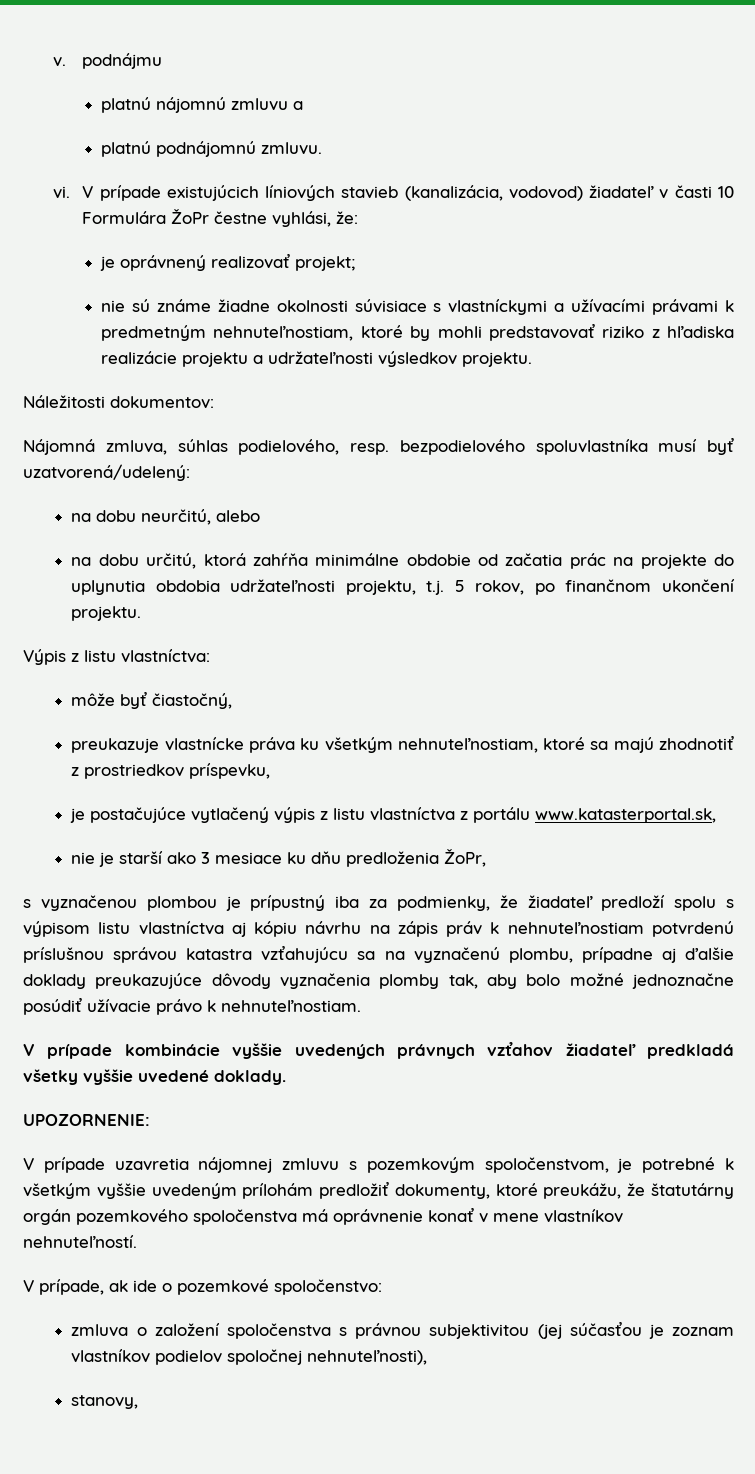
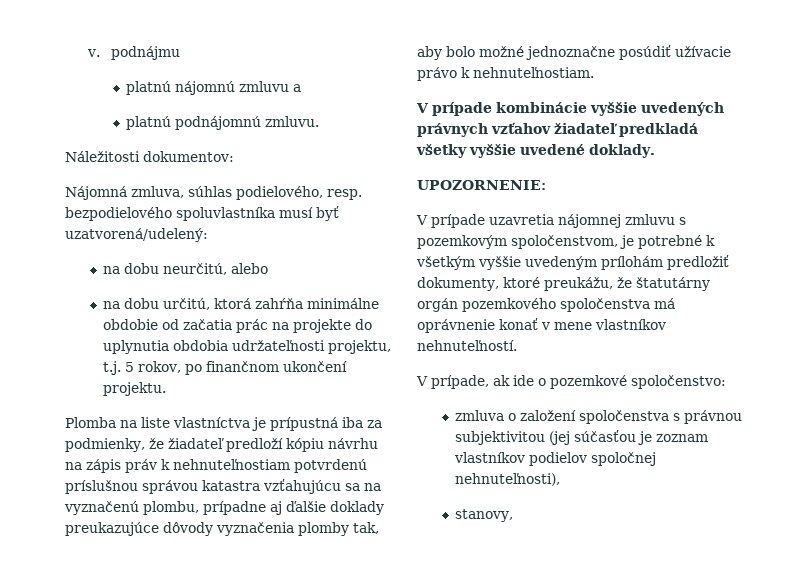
[52,185,735,201] [82,209,359,227] [100,254,356,271] [101,299,734,315] [101,324,735,341] [101,351,533,367] // vi. V prípade existujúcich líniových stavieb (kanalizácia, vodovod) žiadateľ v časti 10 Formulára ŽoPr čestne vyhlási, že: // je oprávnený realizovať projekt; // nie sú známe žiadne okolnosti súvisiace s vlastníckymi a užívacími právami k predmetným nehnuteľnostiam, ktoré by mohli predstavovať riziko z hľadiska realizácie projektu a udržateľnosti výsledkov projektu. -> (320, 121) none
[23,649,210,665] [71,692,233,709] [71,736,734,753] [71,763,271,779] [70,807,717,823] [71,849,487,867] [23,895,326,911] Výpis z listu vlastníctva: // môže byť čiastočný, // preukazuje vlastnícke práva ku všetkým nehnuteľnostiam, ktoré sa majú zhodnotiť z prostriedkov príspevku, // je postačujúce vytlačený výpis z listu vlastníctva z portálu www.katasterportal.sk, // nie je starší ako 3 mesiace ku dňu predloženia ŽoPr, // s vyznačenou plombou je prípustný -> [65,417,338,431] Plomba na liste vlastníctva je prípustná
[674,896,735,911] [23,921,246,937] spolu s výpisom listu vlastníctva aj -> (283, 445) none

